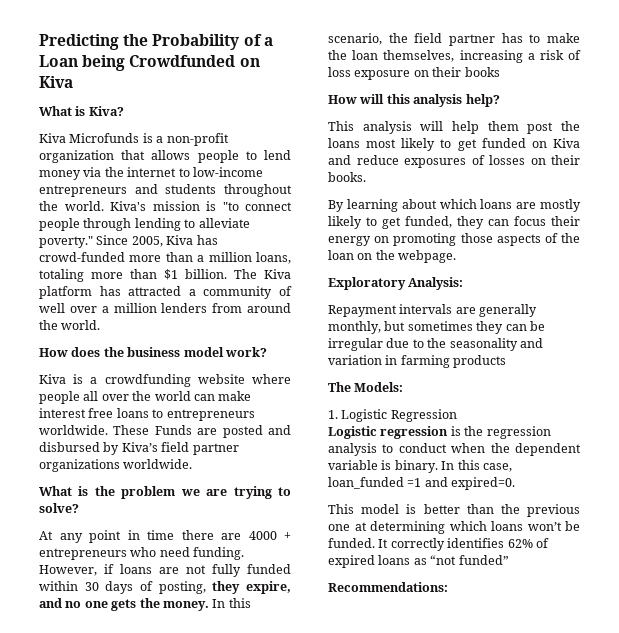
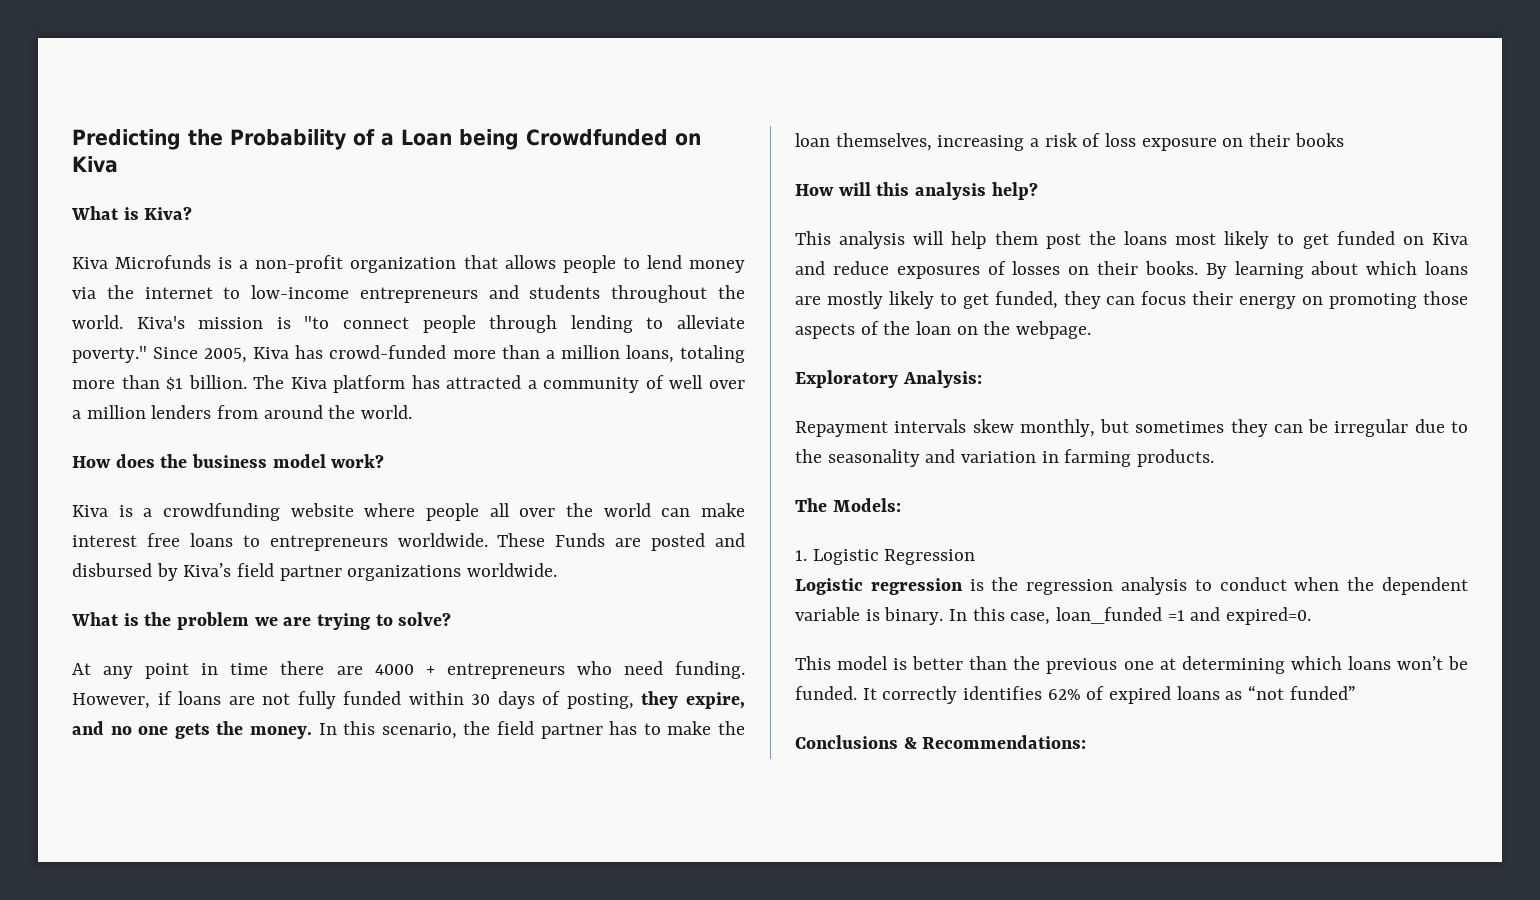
(366, 177) // -> (1198, 268) none
[455,304,538,317] are generally -> [972,419,1014,433] skew
[453,355,507,368] products -> [1137,449,1215,467] products.
(509, 560) none -> [795,735,917,749] Conclusions &

